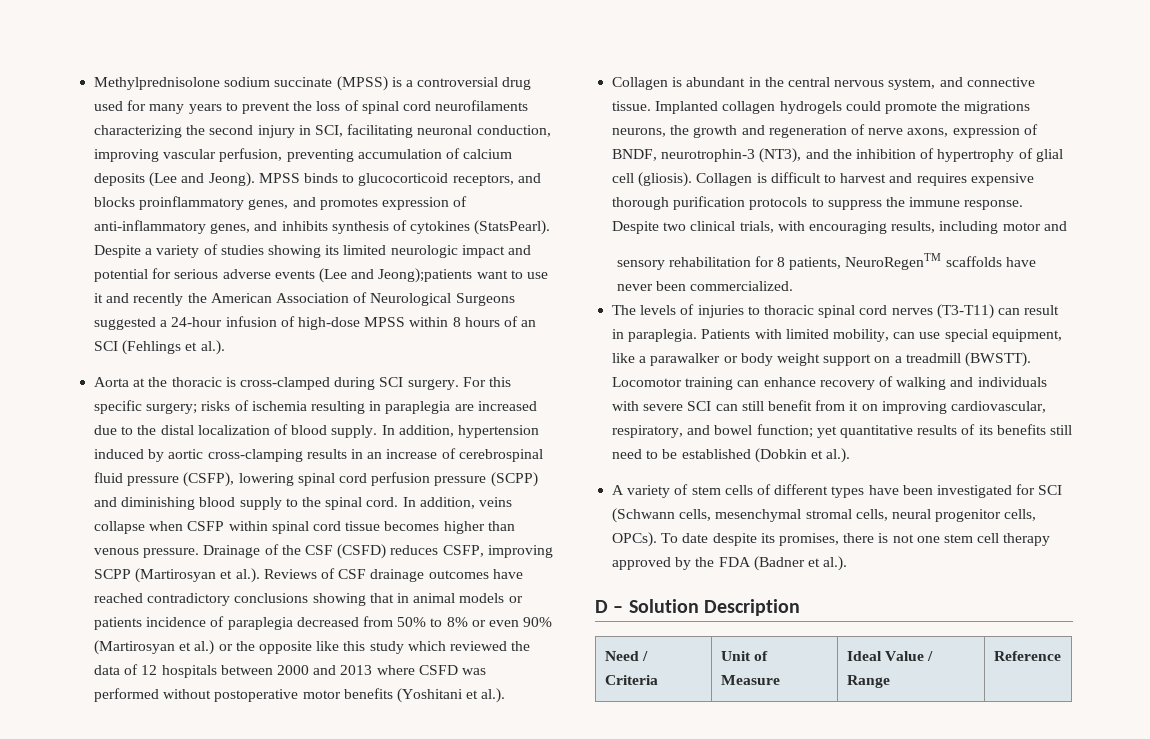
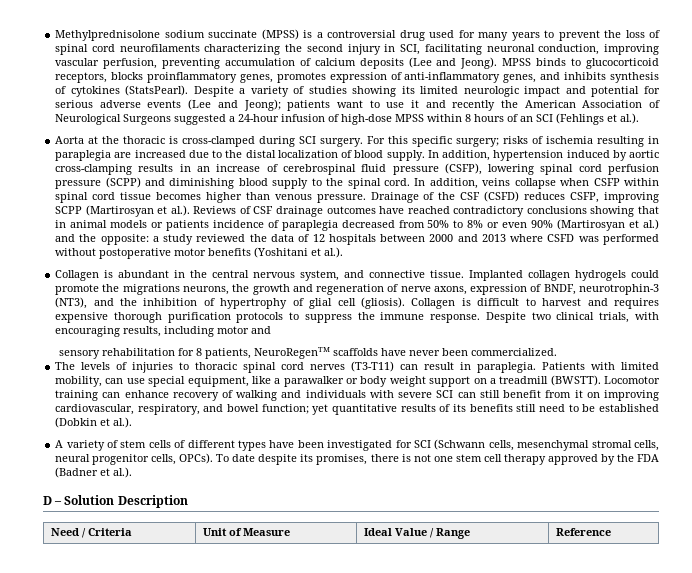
[517,173,541,183] and -> (108, 77) none
[292,197,316,207] and -> (273, 78) none
[378,268,473,283] Jeong);patients -> [243,99,331,111] Jeong); patients
[218,641,446,654] or the opposite like this study which -> [55,234,194,245] and the opposite: a study

